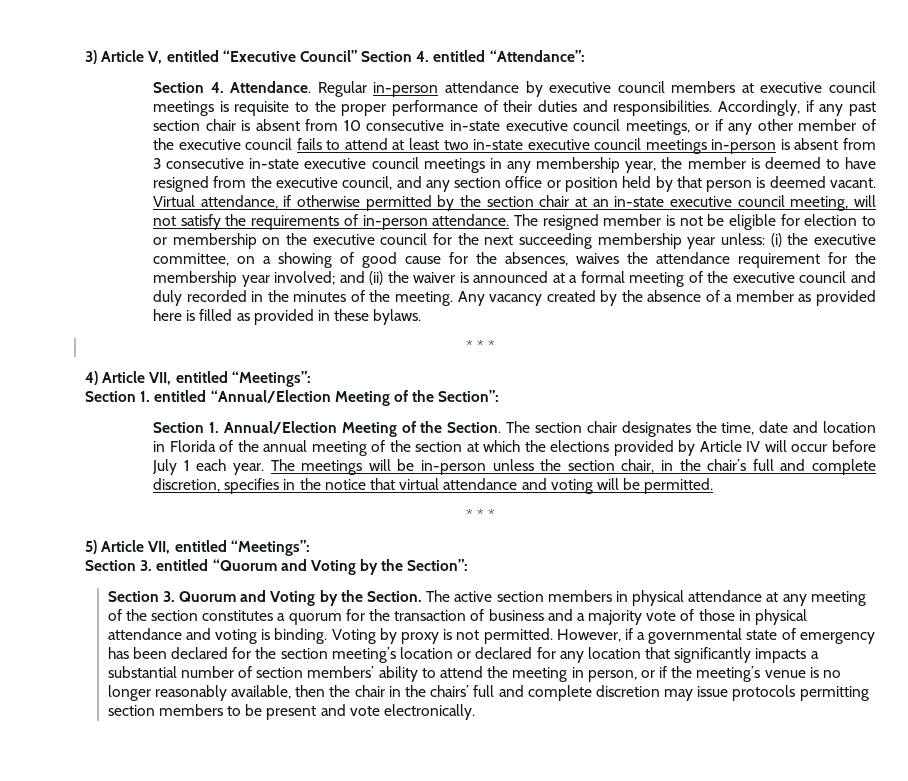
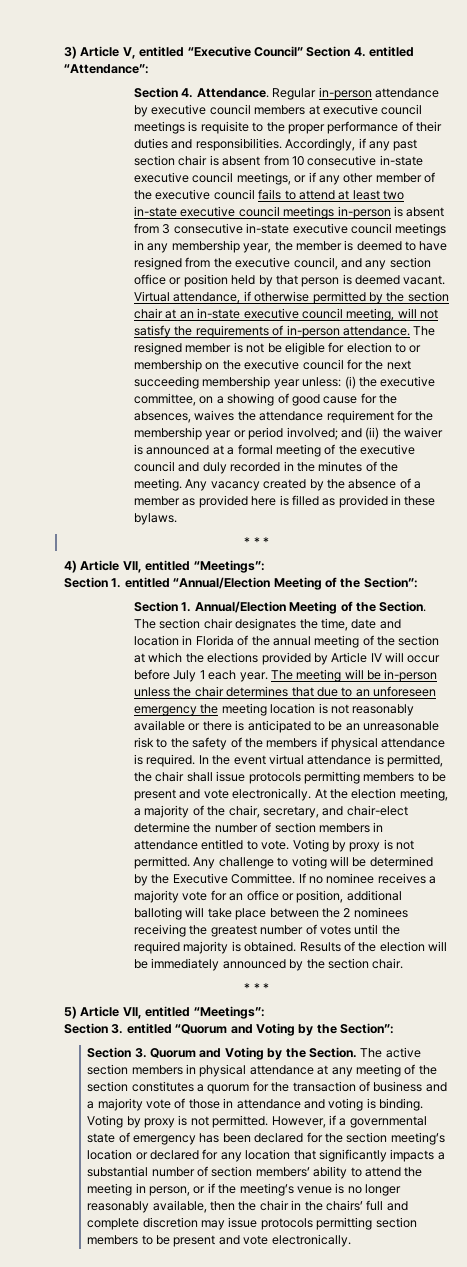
(270, 281) none -> [233,427,284,440] or period
[301,460,363,475] meetings -> [296,669,342,682] meeting
[567,459,876,475] [153,478,714,494] section chair, in the chair’s full and complete discretion, specifies in the notice that virtual attendance and voting will be permitted. -> [194,686,437,697] [134,703,415,716] [134,720,440,733] [134,737,446,750] [134,754,444,767] [134,771,447,784] [134,788,448,801] [134,805,408,818] [134,822,384,833] [134,839,415,852] [134,856,433,869] [134,873,437,886] [134,890,402,903] [134,907,408,920] [134,924,400,937] [134,941,448,954] [134,958,404,971] chair determines that due to an unforeseen emergency the meeting location is not reasonably available or there is anticipated to be an unreasonable risk to the safety of the members if physical attendance is required. In the event virtual attendance is permitted, the chair shall issue protocols permitting members to be present and vote electronically. At the election meeting, a majority of the chair, secretary, and chair-elect determine the number of section members in attendance entitled to vote. Voting by proxy is not permitted. Any challenge to voting will be determined by the Executive Committee. If no nominee receives a majority vote for an office or position, additional balloting will take place between the 2 nominees receiving the greatest number of votes until the required majority is obtained. Results of the election will be immediately announced by the section chair.
[755,609,808,625] physical -> (234, 1103) none

